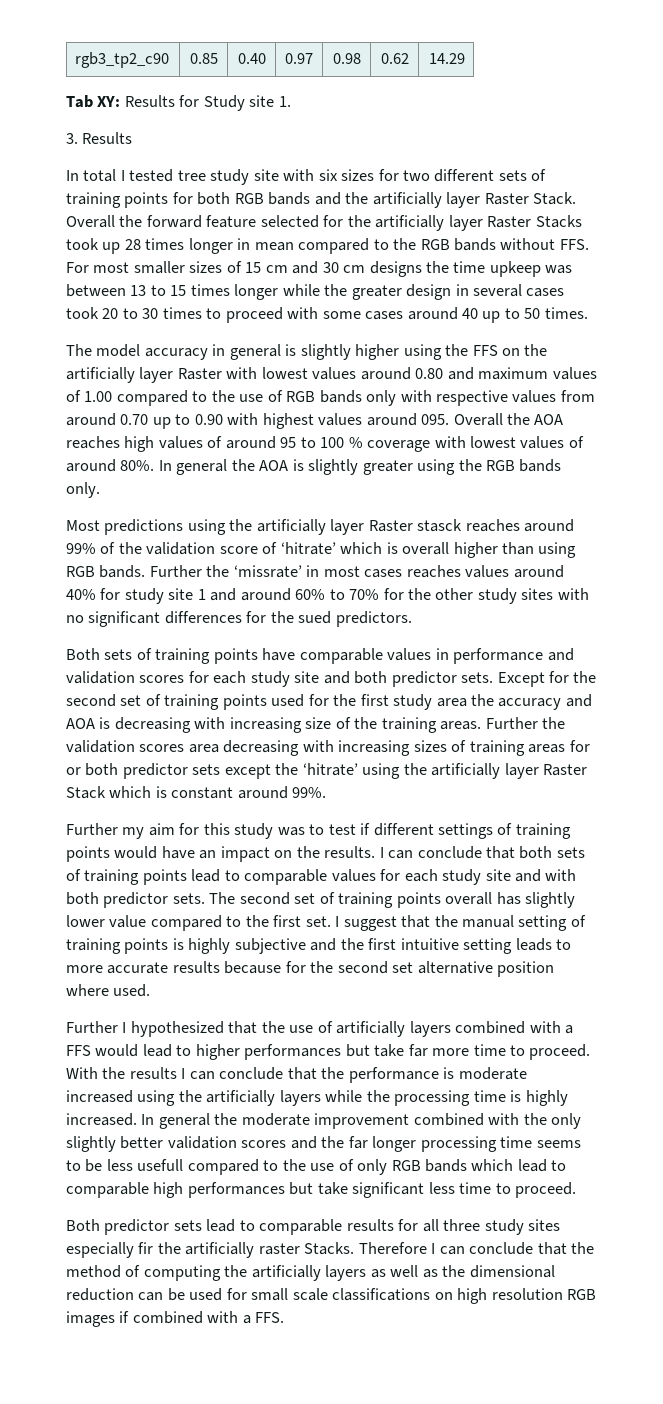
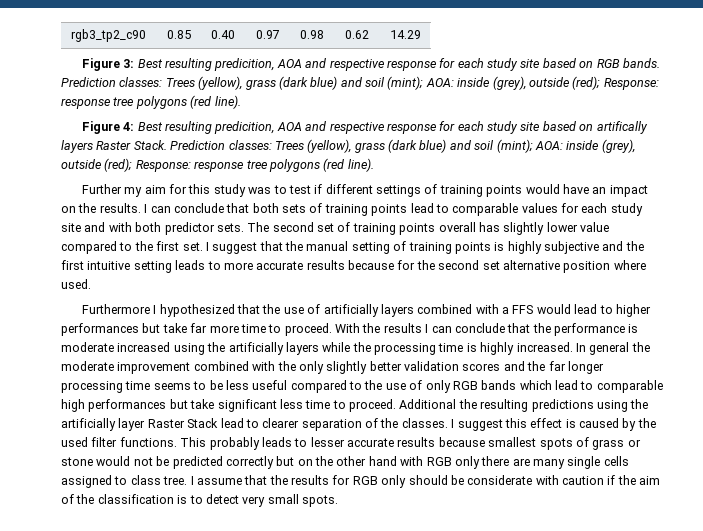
[66,95,291,111] [66,132,133,144] [66,169,547,185] [66,192,577,208] [66,215,582,231] [66,238,589,254] [66,261,573,277] [66,284,565,300] [66,307,588,323] [66,344,548,360] [66,367,597,383] [66,390,595,406] [66,413,564,429] [66,436,584,452] [66,459,562,475] [66,482,100,498] [66,519,575,535] [66,542,577,558] [66,565,564,578] [66,588,589,604] [66,611,412,627] [66,648,574,664] [66,671,597,687] [66,694,592,710] [66,717,566,733] [66,740,590,756] [66,763,588,779] [66,786,327,799] Tab XY: Results for Study site 1. // 3. Results // In total I tested tree study site with six sizes for two different sets of training points for both RGB bands and the artificially layer Raster Stack. Overall the forward feature selected for the artificially layer Raster Stacks took up 28 times longer in mean compared to the RGB bands without FFS. For most smaller sizes of 15 cm and 30 cm designs the time upkeep was between 13 to 15 times longer while the greater design in several cases took 20 to 30 times to proceed with some cases around 40 up to 50 times. // The model accuracy in general is slightly higher using the FFS on the artificially layer Raster with lowest values around 0.80 and maximum values of 1.00 compared to the use of RGB bands only with respective values from around 0.70 up to 0.90 with highest values around 095. Overall the AOA reaches high values of around 95 to 100 % coverage with lowest values of around 80%. In general the AOA is slightly greater using the RGB bands only. // Most predictions using the artificially layer Raster stasck reaches around 99% of the validation score of ‘hitrate’ which is overall higher than using RGB bands. Further the ‘missrate’ in most cases reaches values around 40% for study site 1 and around 60% to 70% for the other study sites with no significant differences for the sued predictors. // Both sets of training points have comparable values in performance and validation scores for each study site and both predictor sets. Except for the second set of training points used for the first study area the accuracy and AOA is decreasing with increasing size of the training areas. Further the validation scores area decreasing with increasing sizes of training areas for or both predictor sets except the ‘hitrate’ using the artificially layer Raster Stack which is constant around 99%. -> [81,58,660,71] [61,76,659,90] [61,95,241,109] [81,121,648,134] [61,139,635,153] [61,158,374,172] Figure 3: Best resulting predicition, AOA and respective response for each study site based on RGB bands. Prediction classes: Trees (yellow), grass (dark blue) and soil (mint); AOA: inside (grey), outside (red); Response: response tree polygons (red line). // Figure 4: Best resulting predicition, AOA and respective response for each study site based on artifically layers Raster Stack. Prediction classes: Trees (yellow), grass (dark blue) and soil (mint); AOA: inside (grey), outside (red); Response: response tree polygons (red line).
[66,1021,118,1033] Further -> [81,304,150,314] Furthermore
[137,1159,184,1171] usefull -> [252,380,288,390] useful
[66,1219,561,1235] [66,1242,595,1258] [66,1265,555,1281] [66,1288,597,1304] [66,1311,285,1327] // Both predictor sets lead to comparable results for all three study sites especially fir the artificially raster Stacks. Therefore I can conclude that the method of computing the artificially layers as well as the dimensional reduction can be used for small scale classifications on high resolution RGB images if combined with a FFS. -> [399,399,649,412] [61,418,656,431] [61,437,641,450] [61,456,629,469] [61,475,661,488] [61,494,338,507] Additional the resulting predictions using the artificially layer Raster Stack lead to clearer separation of the classes. I suggest this effect is caused by the used filter functions. This probably leads to lesser accurate results because smallest spots of grass or stone would not be predicted correctly but on the other hand with RGB only there are many single cells assigned to class tree. I assume that the results for RGB only should be considerate with caution if the aim of the classification is to detect very small spots.

